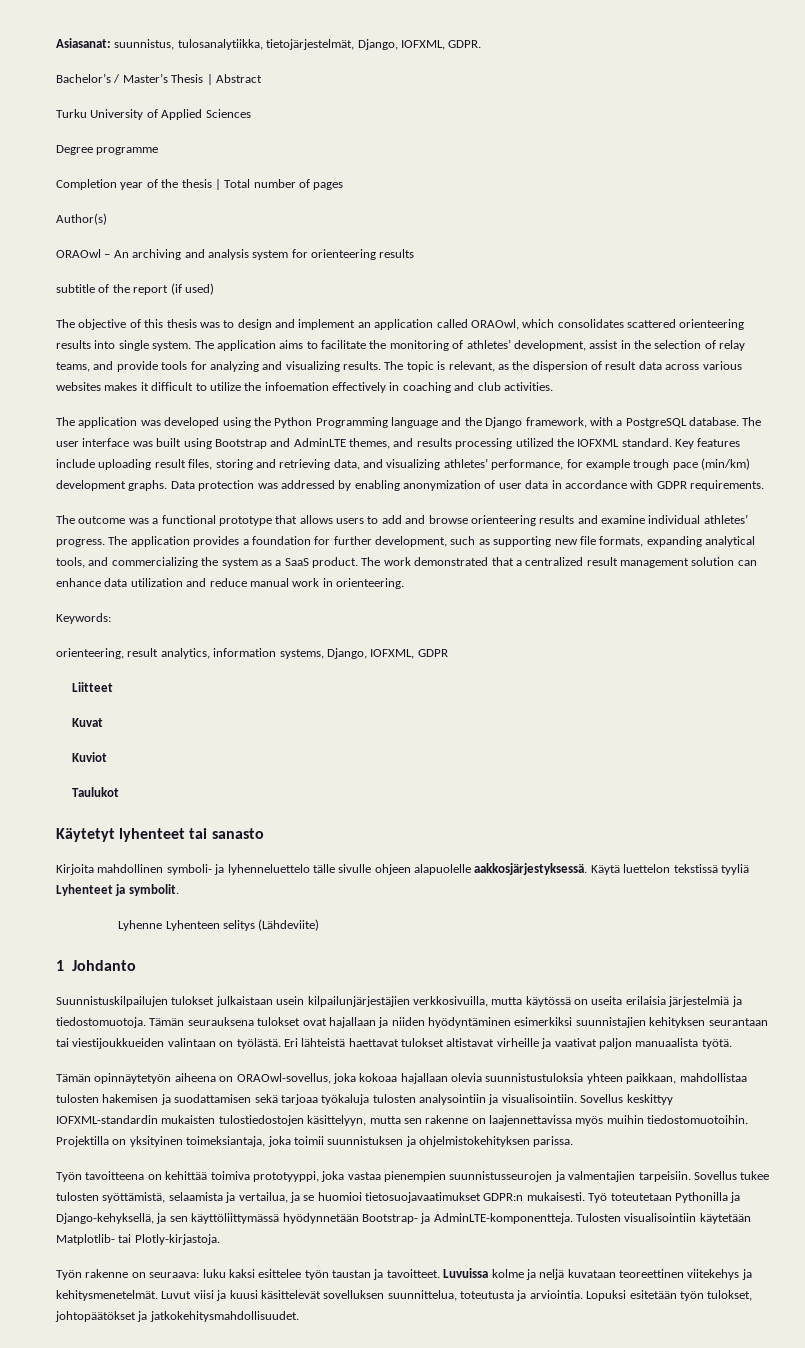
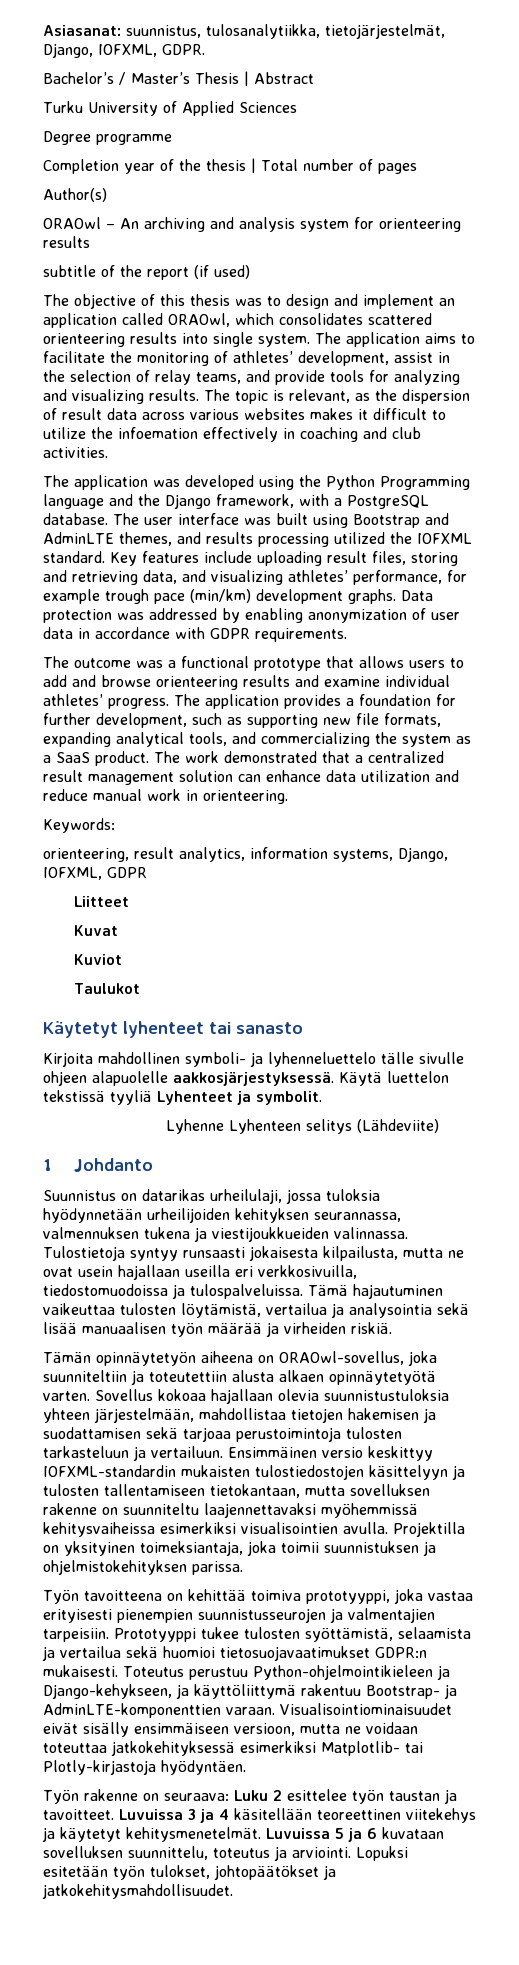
[56,996,742,1007] [56,1017,768,1028] [56,1038,732,1049] Suunnistuskilpailujen tulokset julkaistaan usein kilpailunjärjestäjien verkkosivuilla, mutta käytössä on useita erilaisia järjestelmiä ja tiedostomuotoja. Tämän seurauksena tulokset ovat hajallaan ja niiden hyödyntäminen esimerkiksi suunnistajien kehityksen seurantaan tai viestijoukkueiden valintaan on työlästä. Eri lähteistä haettavat tulokset altistavat virheille ja vaativat paljon manuaalista työtä. -> [43,1189,380,1204] [43,1208,401,1223] [43,1227,408,1242] [43,1246,464,1261] [43,1265,357,1280] [43,1284,443,1299] [43,1303,469,1318] [43,1322,392,1337] Suunnistus on datarikas urheilulaji, jossa tuloksia hyödynnetään urheilijoiden kehityksen seurannassa, valmennuksen tukena ja viestijoukkueiden valinnassa. Tulostietoja syntyy runsaasti jokaisesta kilpailusta, mutta ne ovat usein hajallaan useilla eri verkkosivuilla, tiedostomuodoissa ja tulospalveluissa. Tämä hajautuminen vaikeuttaa tulosten löytämistä, vertailua ja analysointia sekä lisää manuaalisen työn määrää ja virheiden riskiä.
(356, 1078) none -> [43,1370,436,1385] [43,1389,153,1401] suunniteltiin ja toteutettiin alusta alkaen opinnäytetyötä varten. Sovellus
[626,1073,747,1084] [56,1094,99,1103] paikkaan, mahdollistaa tulosten -> [94,1408,343,1423] järjestelmään, mahdollistaa tietojen
[321,1094,673,1105] [56,1115,749,1126] työkaluja tulosten analysointiin ja visualisointiin. Sovellus keskittyy IOFXML-standardin mukaisten tulostiedostojen käsittelyyn, mutta sen rakenne on laajennettavissa myös muihin tiedostomuotoihin. -> [236,1427,402,1442] [43,1446,433,1461] [43,1465,465,1480] [43,1484,430,1498] [43,1503,418,1518] [43,1522,388,1537] perustoimintoja tulosten tarkasteluun ja vertailuun. Ensimmäinen versio keskittyy IOFXML-standardin mukaisten tulostiedostojen käsittelyyn ja tulosten tallentamiseen tietokantaan, mutta sovelluksen rakenne on suunniteltu laajennettavaksi myöhemmissä kehitysvaiheissa esimerkiksi visualisointien avulla.
(381, 1176) none -> [43,1609,112,1623] erityisesti
[693,1171,737,1180] Sovellus -> [114,1628,196,1642] Prototyyppi
[238,1192,315,1203] vertailua, ja se -> [60,1646,158,1658] vertailua sekä
[588,1192,741,1203] [56,1213,751,1224] [56,1234,220,1245] Työ toteutetaan Pythonilla ja Django-kehyksellä, ja sen käyttöliittymässä hyödynnetään Bootstrap- ja AdminLTE-komponentteja. Tulosten visualisointiin käytetään Matplotlib- tai Plotly-kirjastoja. -> [123,1665,450,1680] [43,1684,457,1699] [43,1703,452,1718] [43,1722,418,1737] [43,1741,423,1756] [43,1760,246,1775] Toteutus perustuu Python-ohjelmointikieleen ja Django-kehykseen, ja käyttöliittymä rakentuu Bootstrap- ja AdminLTE-komponenttien varaan. Visualisointiominaisuudet eivät sisälly ensimmäiseen versioon, mutta ne voidaan toteuttaa jatkokehityksessä esimerkiksi Matplotlib- tai Plotly-kirjastoja hyödyntäen.
[202,1269,255,1278] luku kaksi -> [233,1790,282,1801] Luku 2
[491,1269,752,1280] [56,1290,583,1301] kolme ja neljä kuvataan teoreettinen viitekehys ja kehitysmenetelmät. Luvut viisi ja kuusi käsittelevät sovelluksen suunnittelua, toteutusta ja arviointia. -> [188,1808,476,1823] [42,1827,444,1842] [43,1846,351,1861] 3 ja 4 käsitellään teoreettinen viitekehys ja käytetyt kehitysmenetelmät. Luvuissa 5 ja 6 kuvataan sovelluksen suunnittelu, toteutus ja arviointi.

